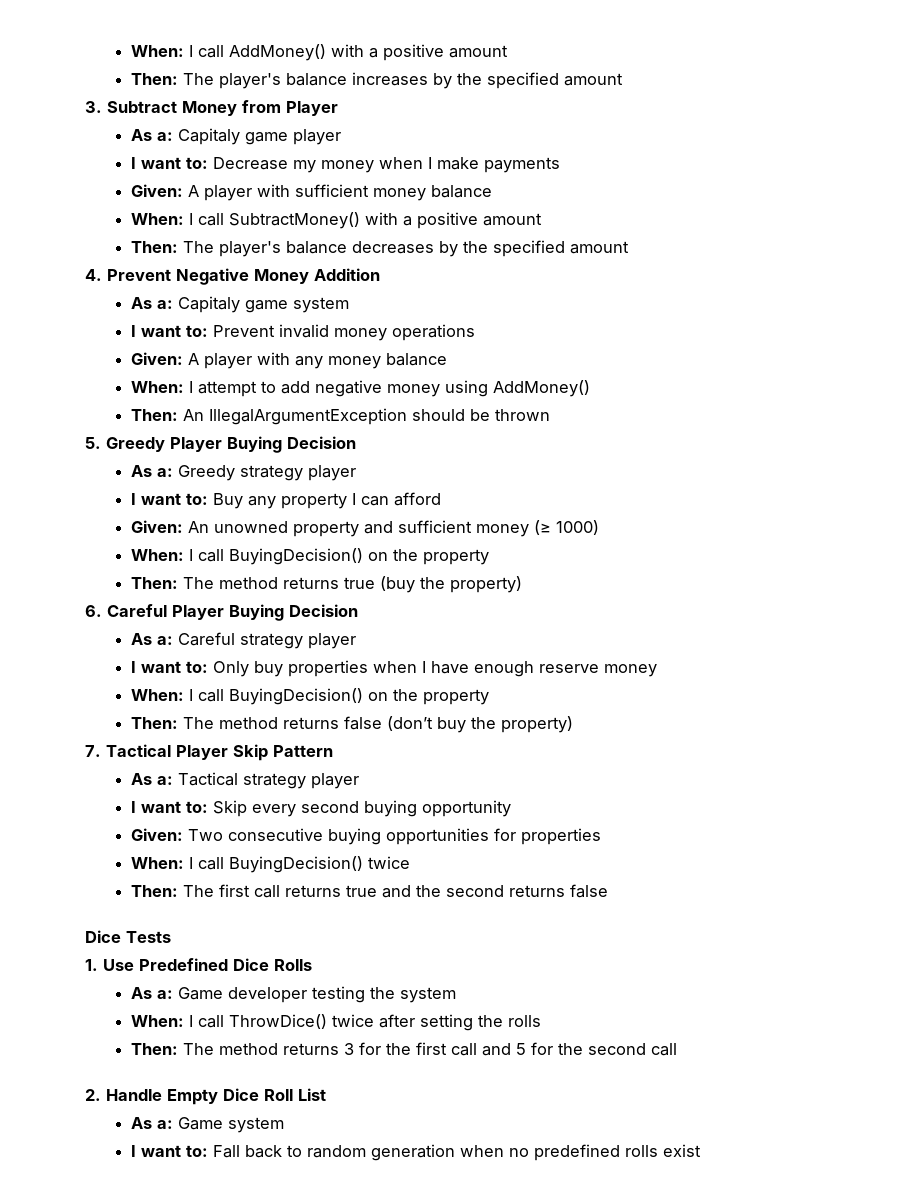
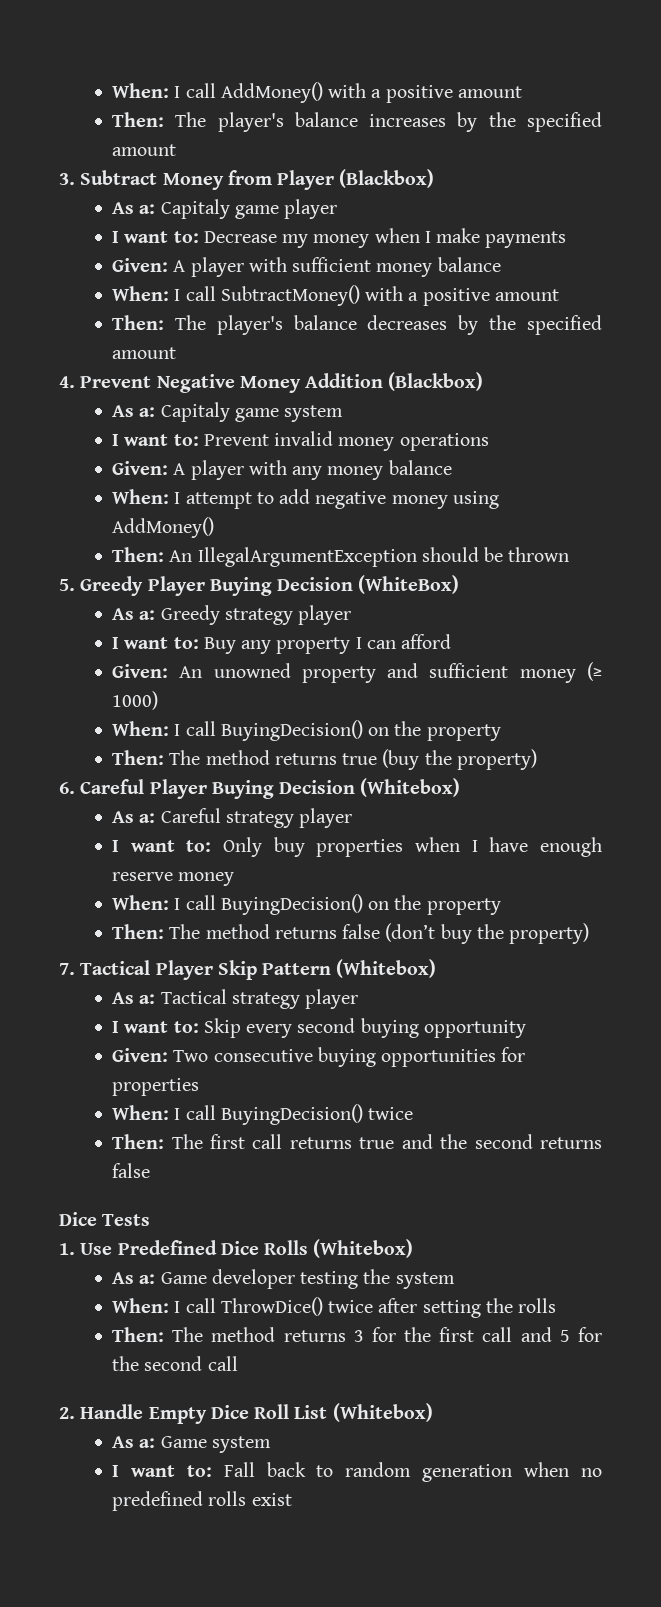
(338, 108) none -> [339,169,435,188] (Blackbox)
(380, 274) none -> [388,372,484,391] (Blackbox)
(356, 442) none -> [358,575,460,594] (WhiteBox)
(358, 610) none -> [360,778,461,797] (Whitebox)
(333, 751) none -> [336,959,437,978] (Whitebox)
(312, 965) none -> [313,1239,414,1258] (Whitebox)
(326, 1094) none -> [332,1403,433,1422] (Whitebox)

